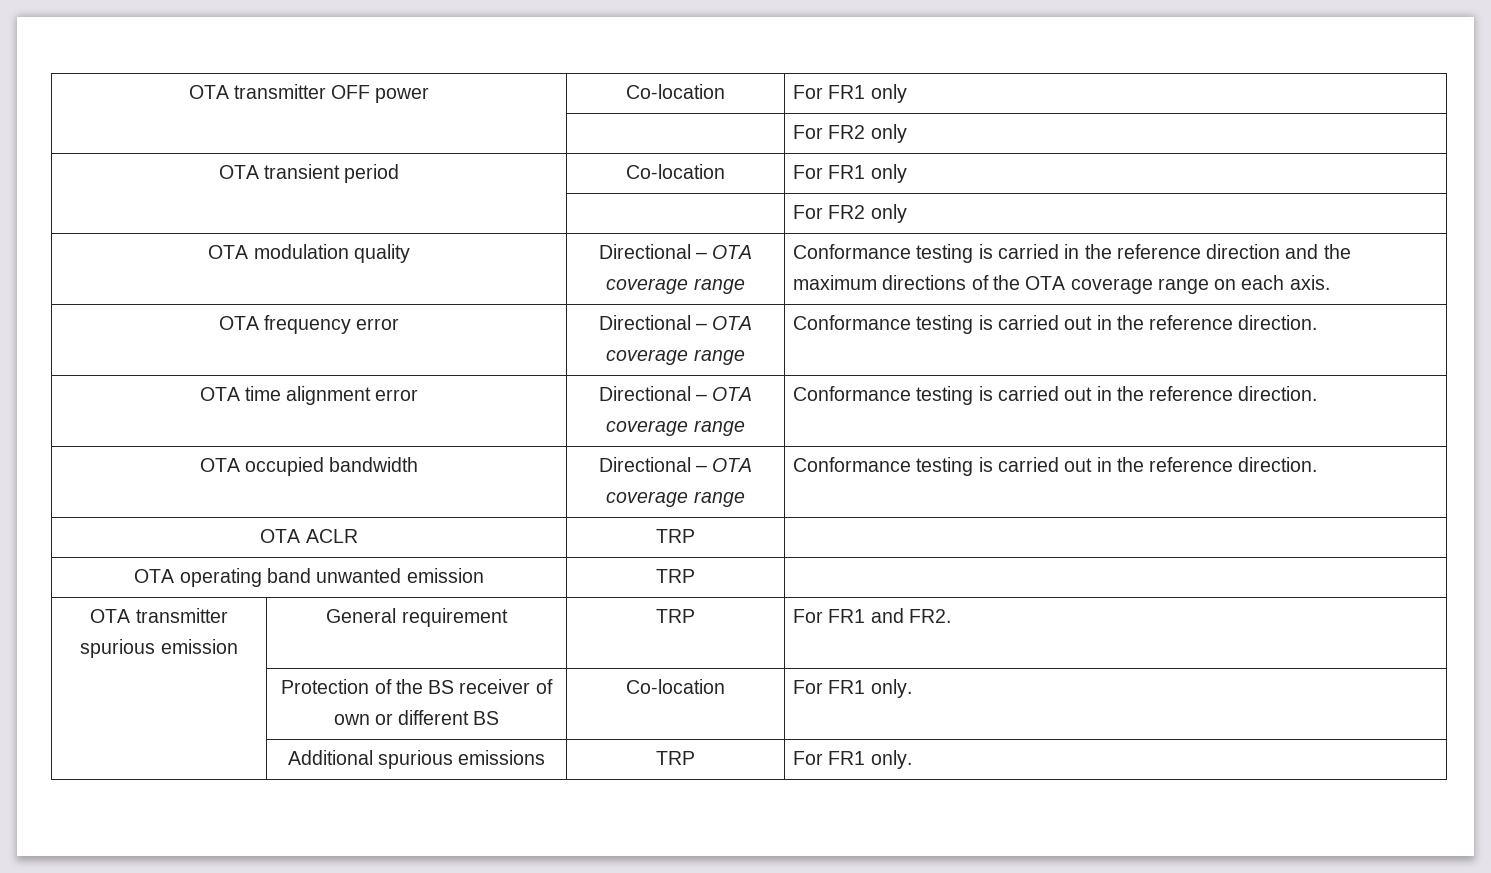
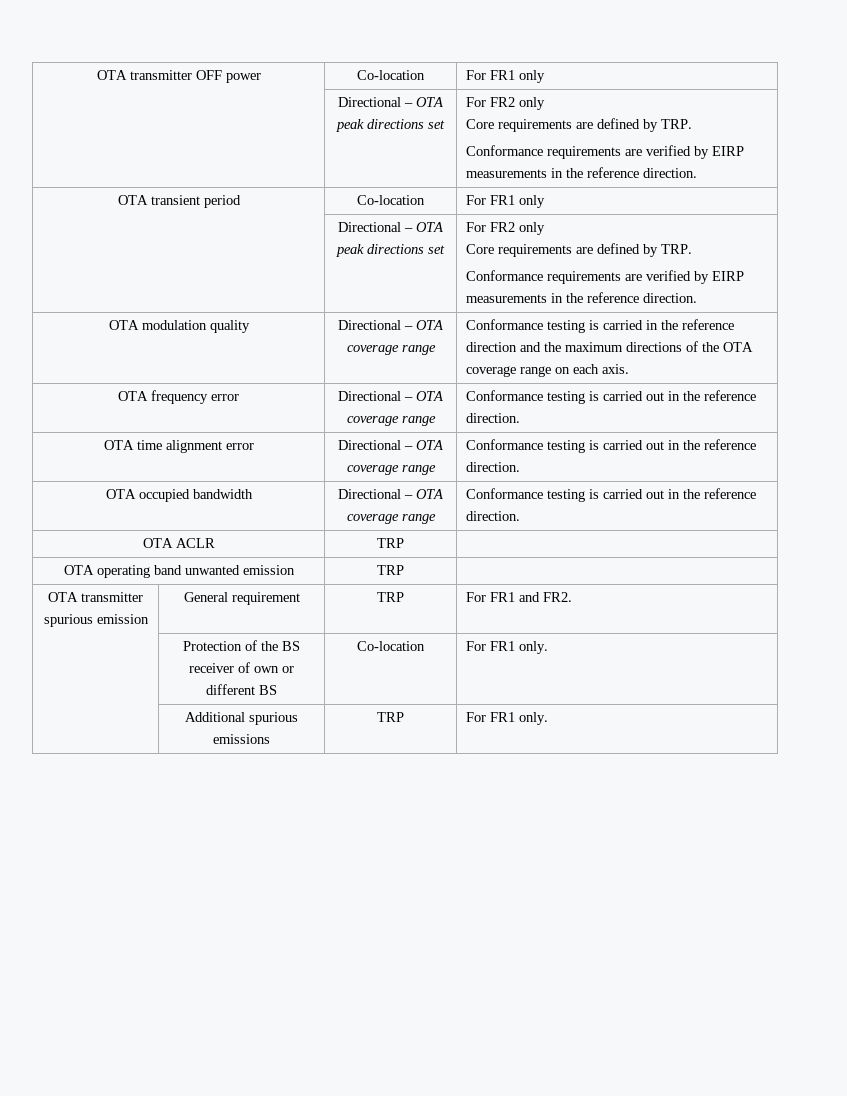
[793,124,907,143] | For FR2 only -> [338,97,443,107] [336,119,445,132] [465,97,545,110] [465,118,692,132] [465,145,744,159] [465,167,697,178] Directional – OTA peak directions set | For FR2 only // Core requirements are defined by TRP. // Conformance requirements are verified by EIRP measurements in the reference direction.
[793,204,907,223] | For FR2 only -> [338,222,443,232] [336,244,445,257] [465,222,545,235] [465,243,692,257] [465,270,744,284] [465,292,697,303] Directional – OTA peak directions set | For FR2 only // Core requirements are defined by TRP. // Conformance requirements are verified by EIRP measurements in the reference direction.

